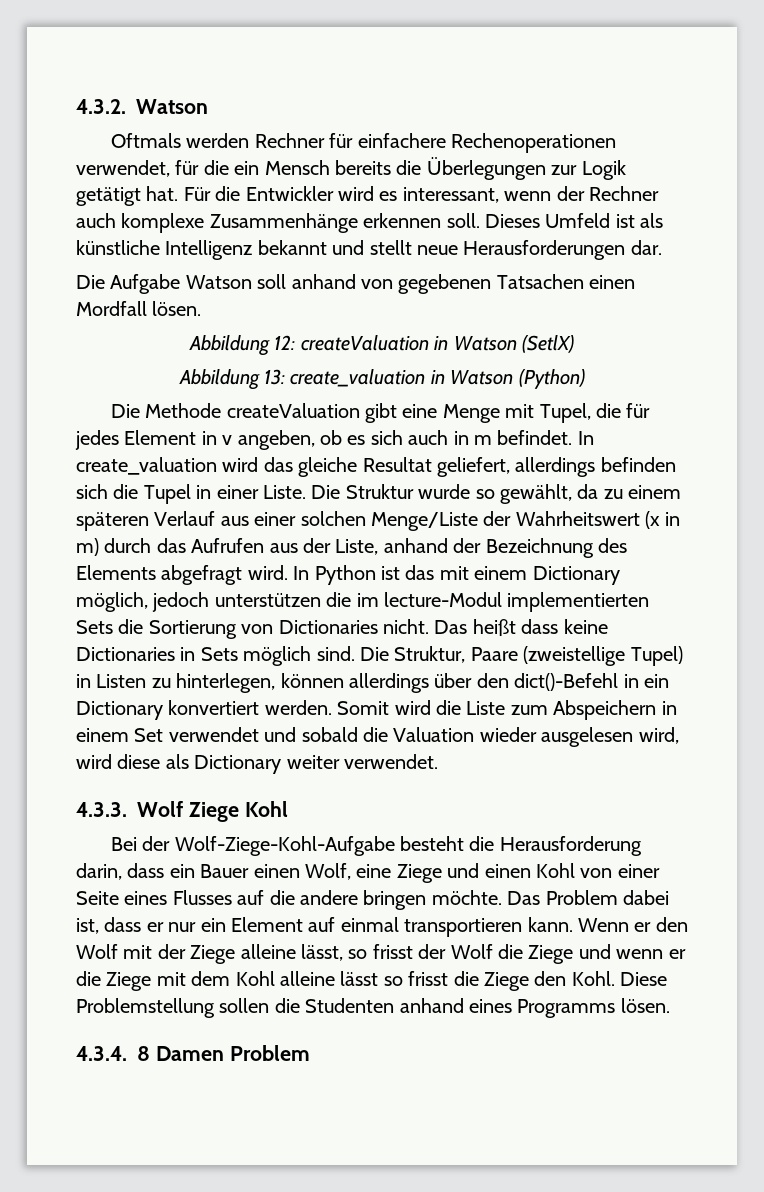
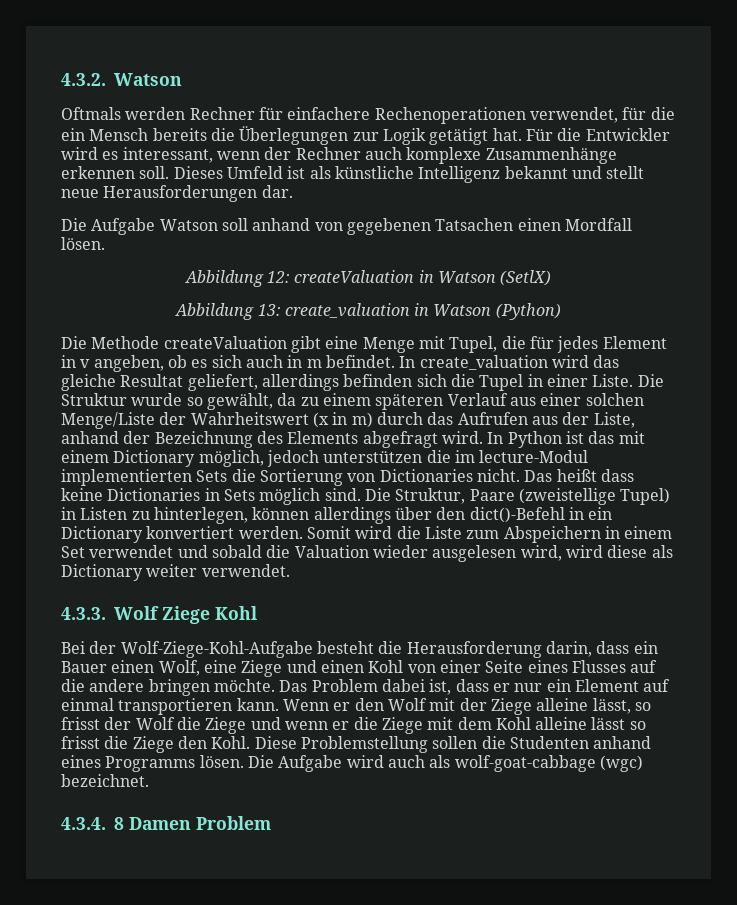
(670, 1005) none -> [247,755,643,772] [61,774,149,787] Die Aufgabe wird auch als wolf-goat-cabbage (wgc) bezeichnet.

